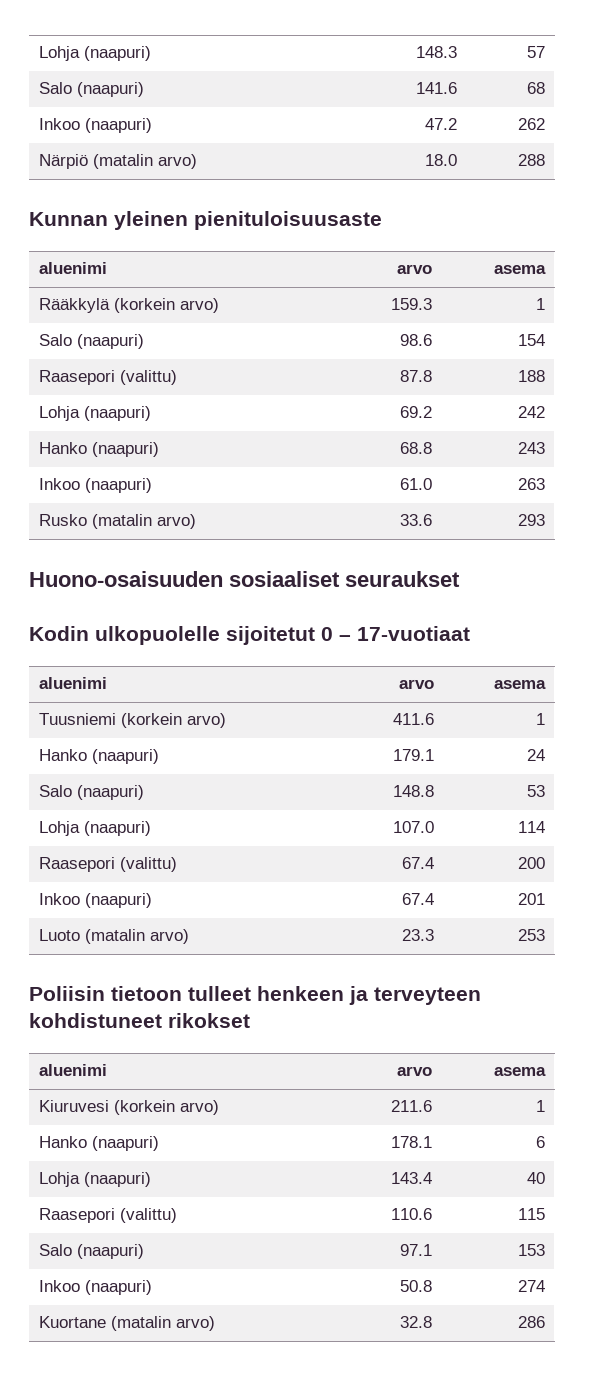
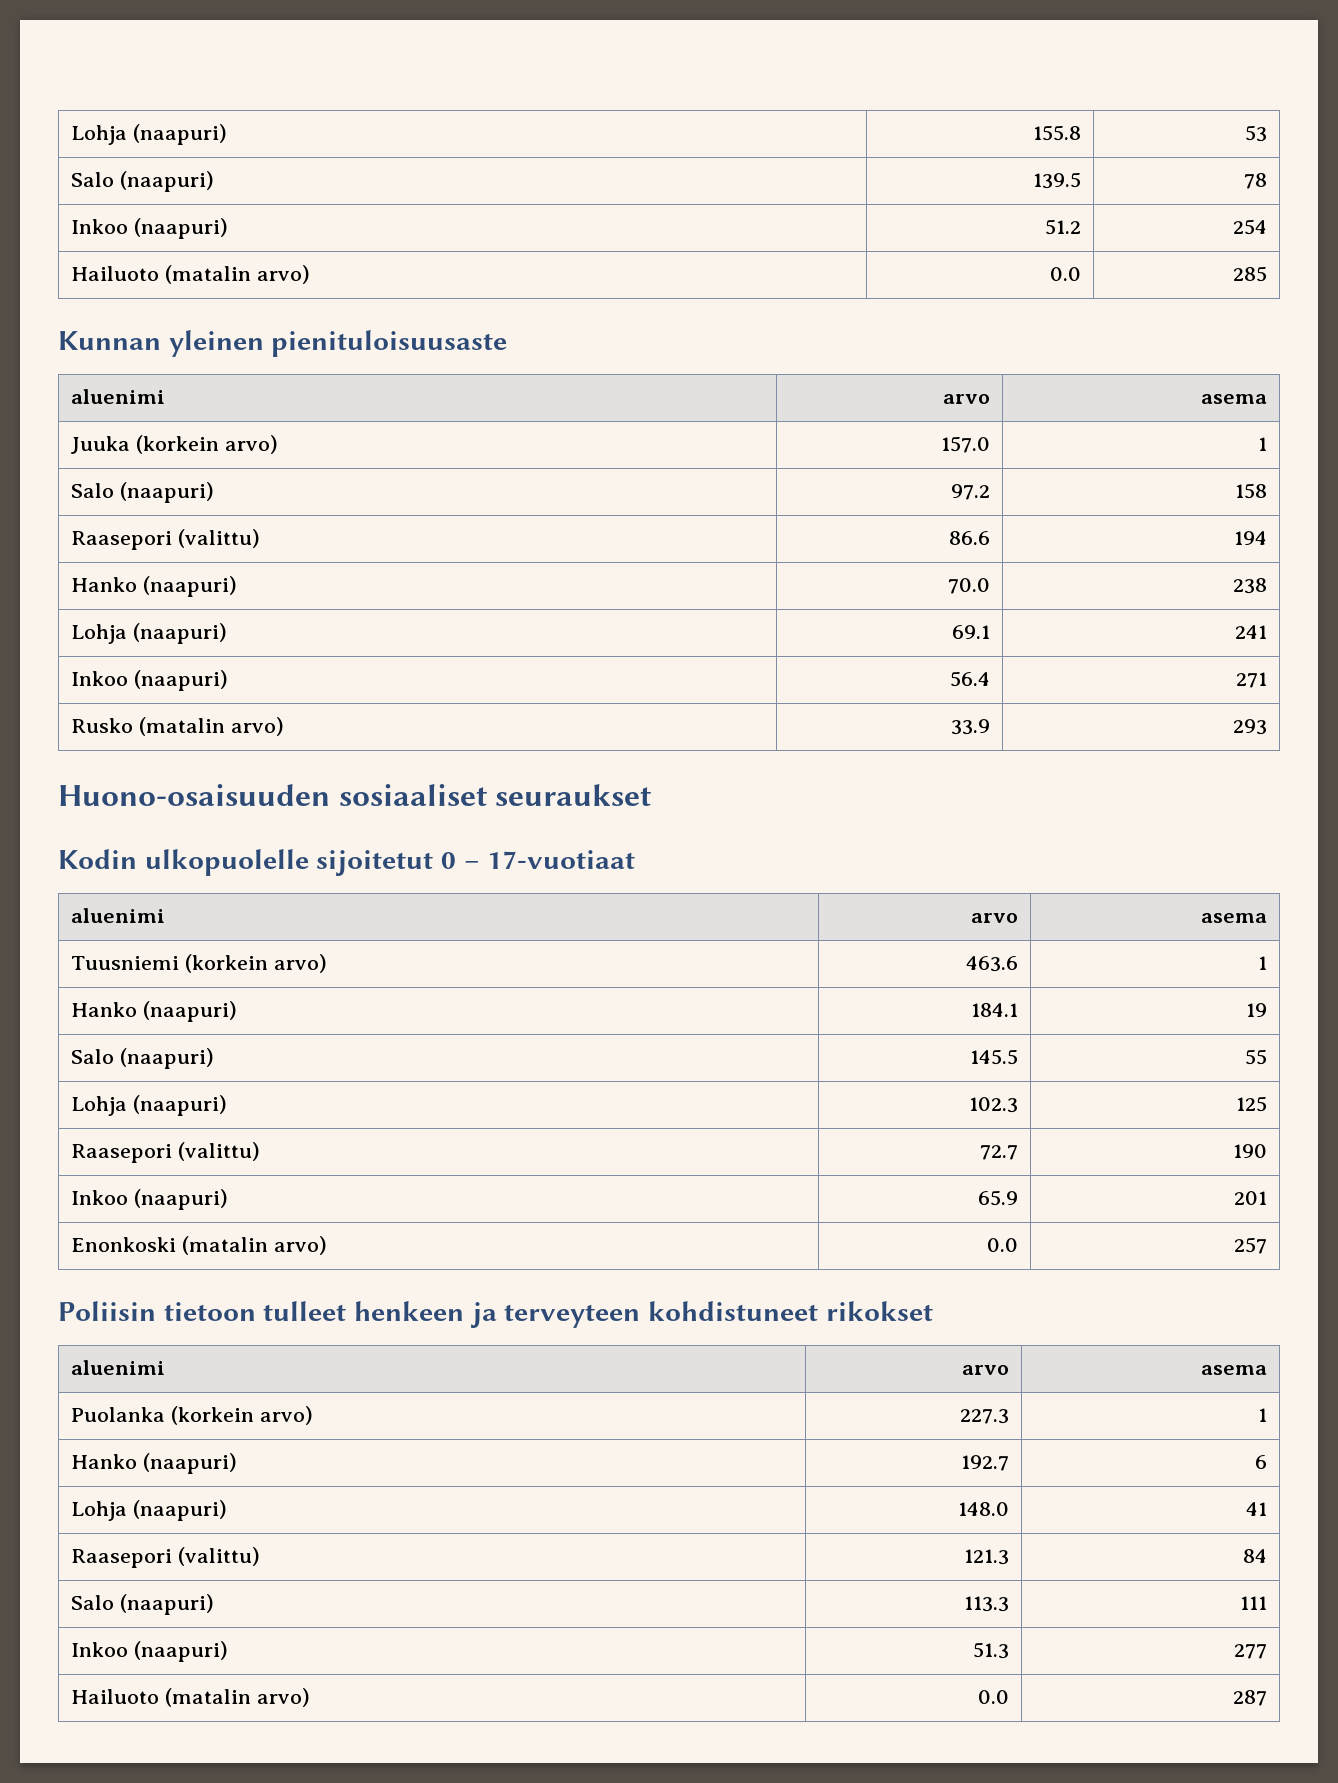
[39,46,152,61] [415,46,457,58] [526,46,545,58] [39,82,145,97] [415,82,457,94] [526,82,545,94] [39,118,153,133] [424,118,457,130] [517,118,545,130] [39,154,198,169] [424,154,457,166] [517,154,545,166] Lohja (naapuri) | 148.3 | 57 // Salo (naapuri) | 141.6 | 68 // Inkoo (naapuri) | 47.2 | 262 // Närpiö (matalin arvo) | 18.0 | 288 -> [71,124,228,145] [1032,125,1081,141] [1244,125,1267,142] [71,171,215,192] [1032,172,1081,189] [1243,173,1267,189] [71,218,229,239] [1044,219,1081,235] [1232,219,1267,235] [71,265,311,284] [1049,267,1081,281] [1232,266,1267,282] Lohja (naapuri) | 155.8 | 53 // Salo (naapuri) | 139.5 | 78 // Inkoo (naapuri) | 51.2 | 254 // Hailuoto (matalin arvo) | 0.0 | 285
[39,298,220,313] [390,298,432,310] Rääkkylä (korkein arvo) | 159.3 -> [71,435,279,454] [940,436,990,453] Juuka (korkein arvo) | 157.0
[399,334,432,346] [517,334,545,346] [39,370,178,385] [399,370,432,382] [517,370,545,382] [39,406,152,421] [399,406,432,418] [517,406,545,418] [39,442,160,457] [399,442,432,454] [517,442,545,454] [39,478,153,493] [399,478,432,490] [517,478,545,490] 98.6 | 154 // Raasepori (valittu) | 87.8 | 188 // Lohja (naapuri) | 69.2 | 242 // Hanko (naapuri) | 68.8 | 243 // Inkoo (naapuri) | 61.0 | 263 -> [950,484,990,500] [1234,483,1267,499] [71,529,261,550] [948,531,990,545] [1233,531,1267,545] [71,576,238,597] [947,578,990,594] [1232,578,1267,594] [71,623,228,644] [951,625,990,639] [1234,625,1267,639] [71,670,229,691] [949,671,990,687] [1235,672,1267,688] 97.2 | 158 // Raasepori (valittu) | 86.6 | 194 // Hanko (naapuri) | 70.0 | 238 // Lohja (naapuri) | 69.1 | 241 // Inkoo (naapuri) | 56.4 | 271
[399,514,432,526] 33.6 -> [950,719,990,735] 33.9
[392,713,434,725] [535,713,545,725] [39,749,160,764] [392,749,434,761] [526,749,545,761] [39,785,145,800] [392,785,434,797] [526,785,545,797] [39,821,152,836] [392,821,434,833] [517,821,545,833] [39,857,178,872] [401,857,434,869] [517,857,545,869] [39,893,153,908] [401,893,434,905] 411.6 | 1 // Hanko (naapuri) | 179.1 | 24 // Salo (naapuri) | 148.8 | 53 // Lohja (naapuri) | 107.0 | 114 // Raasepori (valittu) | 67.4 | 200 // Inkoo (naapuri) | 67.4 -> [965,956,1018,972] [1257,956,1267,970] [71,1001,238,1022] [970,1003,1018,1017] [1245,1003,1267,1017] [71,1048,215,1069] [969,1049,1018,1065] [1244,1049,1267,1065] [71,1095,228,1116] [968,1097,1018,1113] [1235,1096,1267,1112] [71,1142,261,1163] [979,1145,1018,1160] [1232,1144,1267,1158] [71,1189,229,1210] [977,1190,1018,1206] 463.6 | 1 // Hanko (naapuri) | 184.1 | 19 // Salo (naapuri) | 145.5 | 55 // Lohja (naapuri) | 102.3 | 125 // Raasepori (valittu) | 72.7 | 190 // Inkoo (naapuri) | 65.9
[39,929,190,944] [401,929,434,941] [517,929,545,941] Luoto (matalin arvo) | 23.3 | 253 -> [71,1236,328,1255] [986,1238,1018,1252] [1233,1237,1267,1254] Enonkoski (matalin arvo) | 0.0 | 257
[39,1100,220,1115] [390,1100,432,1112] [535,1100,545,1112] [39,1136,160,1151] [390,1136,432,1148] Kiuruvesi (korkein arvo) | 211.6 | 1 // Hanko (naapuri) | 178.1 -> [71,1406,314,1425] [959,1409,1009,1424] [1257,1408,1267,1422] [71,1453,238,1474] [960,1455,1009,1471] Puolanka (korkein arvo) | 227.3 | 1 // Hanko (naapuri) | 192.7
[390,1172,432,1184] [526,1172,545,1184] [39,1208,178,1223] [390,1208,432,1220] [517,1208,545,1220] [39,1244,145,1259] [399,1244,432,1256] [517,1244,545,1256] [39,1280,153,1295] [399,1280,432,1292] [517,1280,545,1292] [39,1316,216,1331] [399,1316,432,1328] [517,1316,545,1328] 143.4 | 40 // Raasepori (valittu) | 110.6 | 115 // Salo (naapuri) | 97.1 | 153 // Inkoo (naapuri) | 50.8 | 274 // Kuortane (matalin arvo) | 32.8 | 286 -> [957,1502,1009,1516] [1245,1502,1267,1516] [71,1547,261,1568] [963,1549,1009,1565] [1242,1549,1267,1563] [71,1594,215,1615] [963,1596,1009,1612] [1239,1596,1267,1610] [71,1641,229,1662] [972,1642,1009,1659] [1233,1644,1267,1659] [71,1688,311,1707] [977,1690,1009,1704] [1232,1690,1267,1706] 148.0 | 41 // Raasepori (valittu) | 121.3 | 84 // Salo (naapuri) | 113.3 | 111 // Inkoo (naapuri) | 51.3 | 277 // Hailuoto (matalin arvo) | 0.0 | 287

